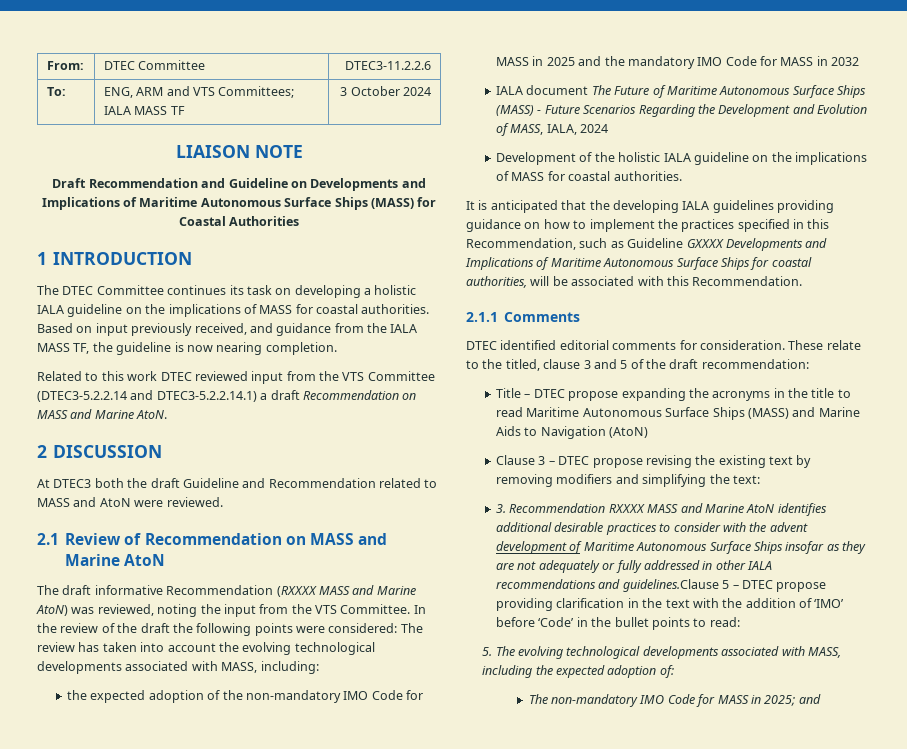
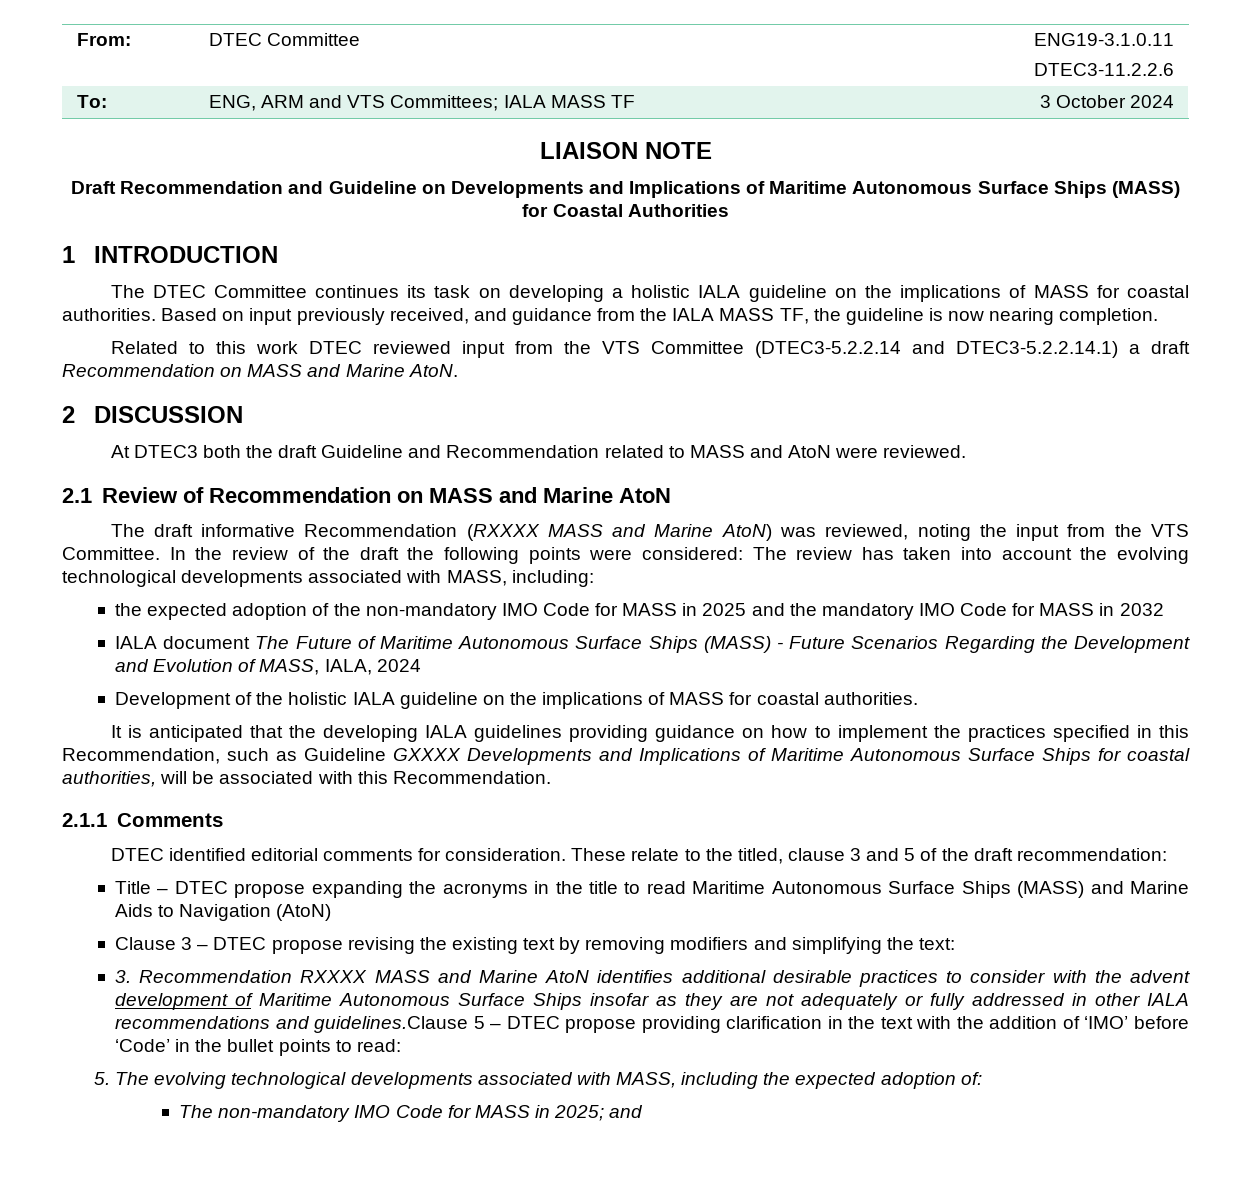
(206, 65) none -> [1034,33,1175,46] ENG19-3.1.0.11 //

